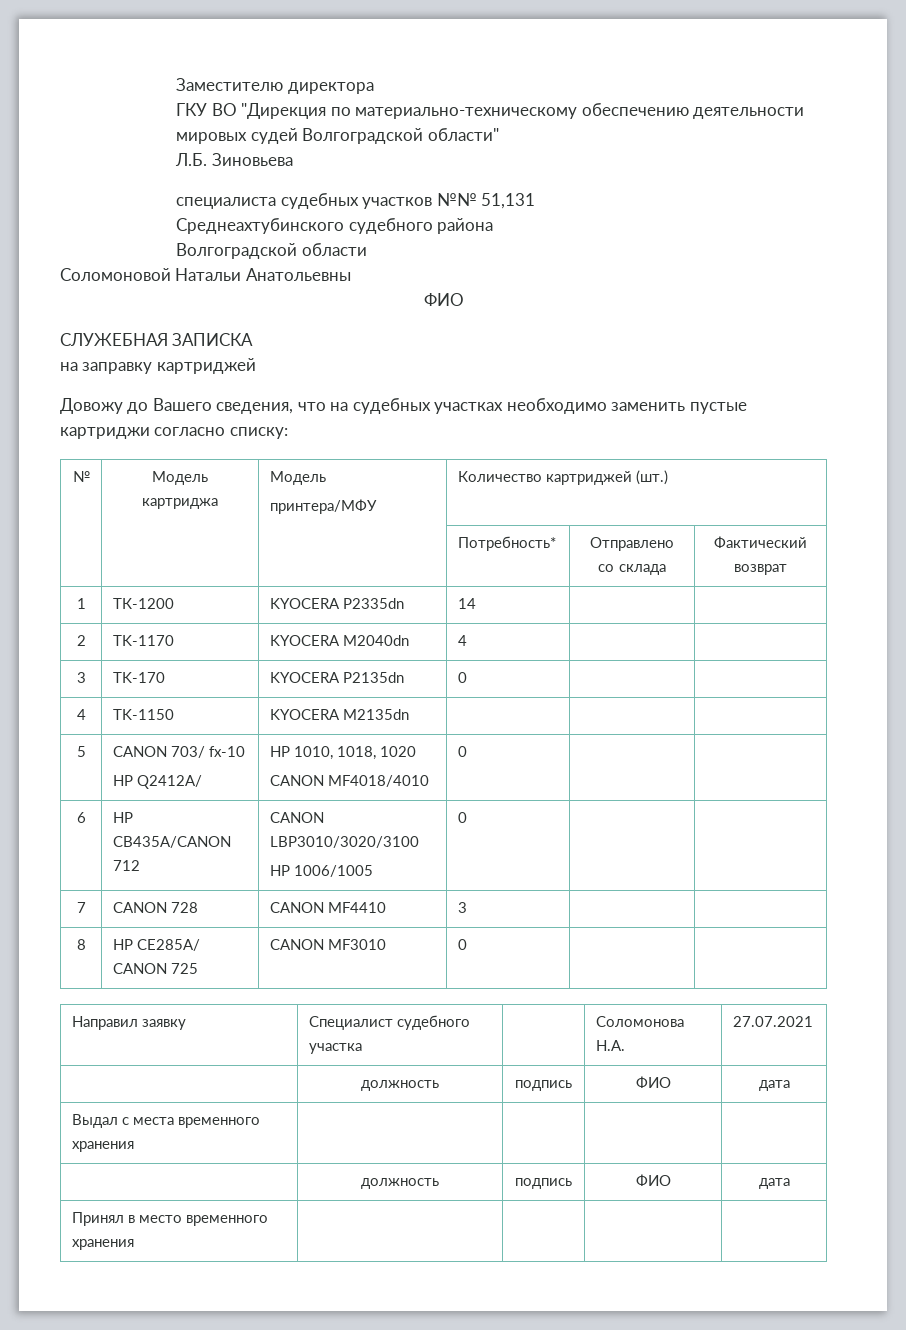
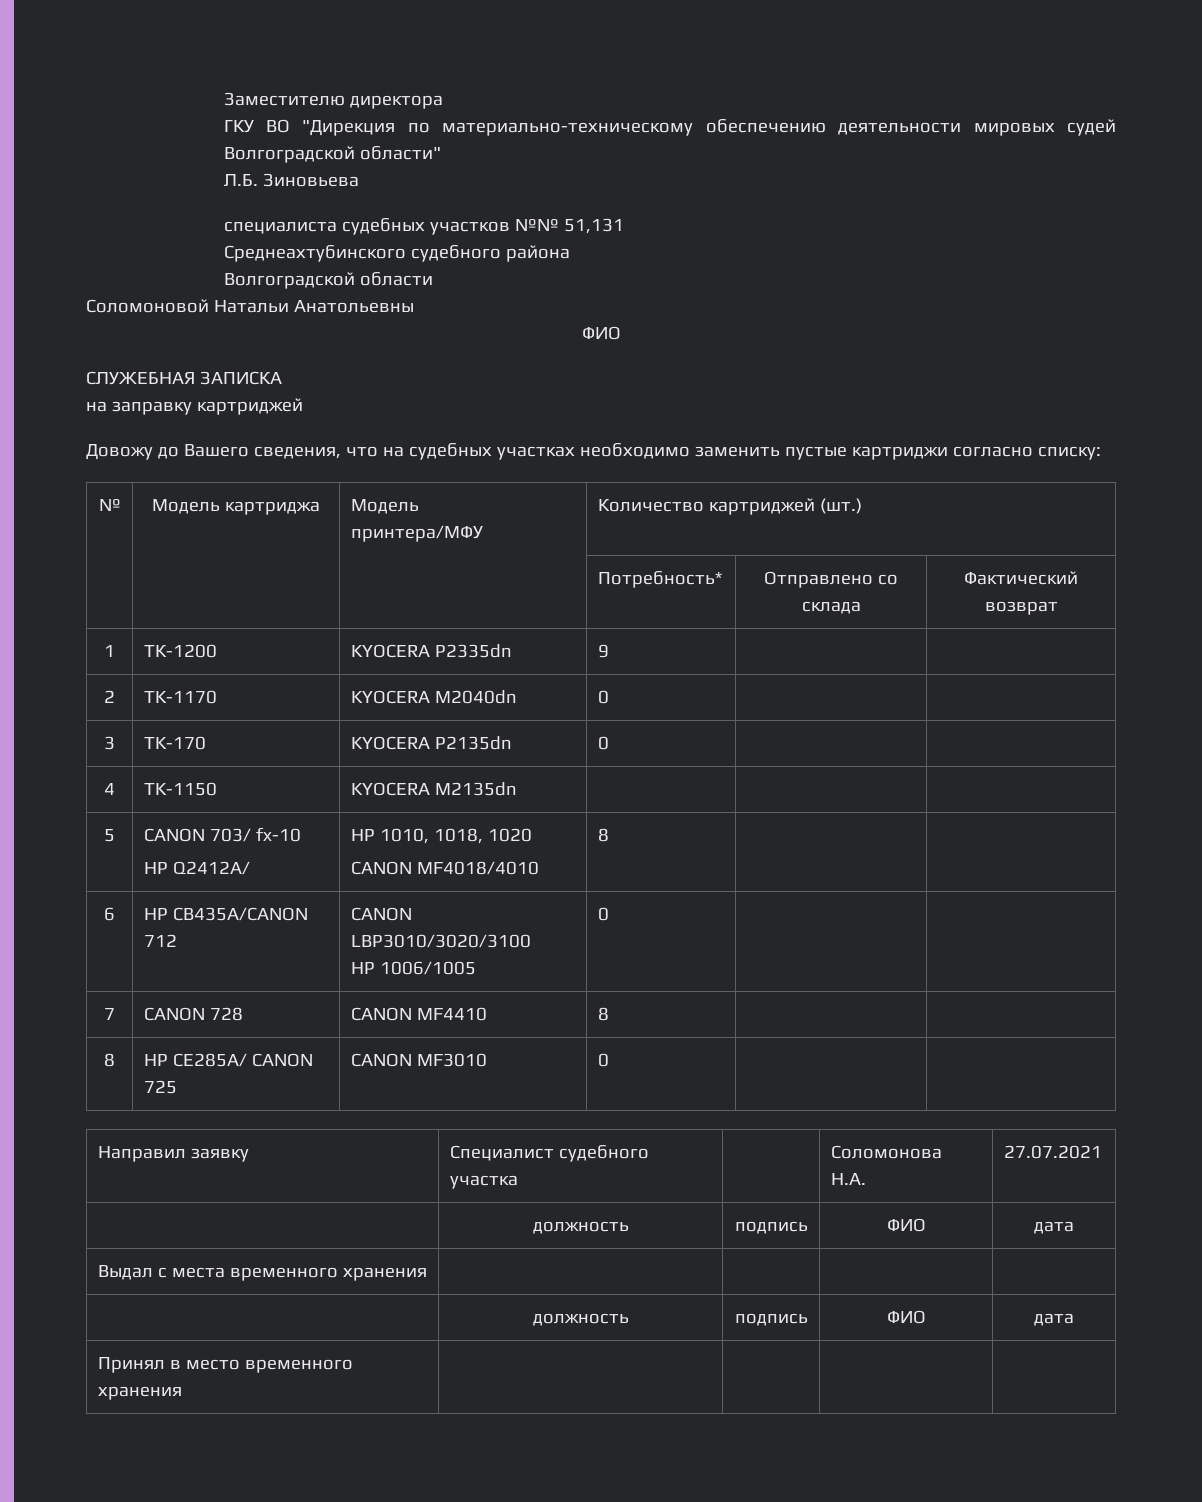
[457,598,476,609] 14 -> [597,644,609,658] 9
[457,635,467,646] 4 -> [597,690,609,704] 0
[457,746,467,757] 0 -> [597,828,609,842] 8
[457,902,467,913] 3 -> [597,1007,609,1021] 8

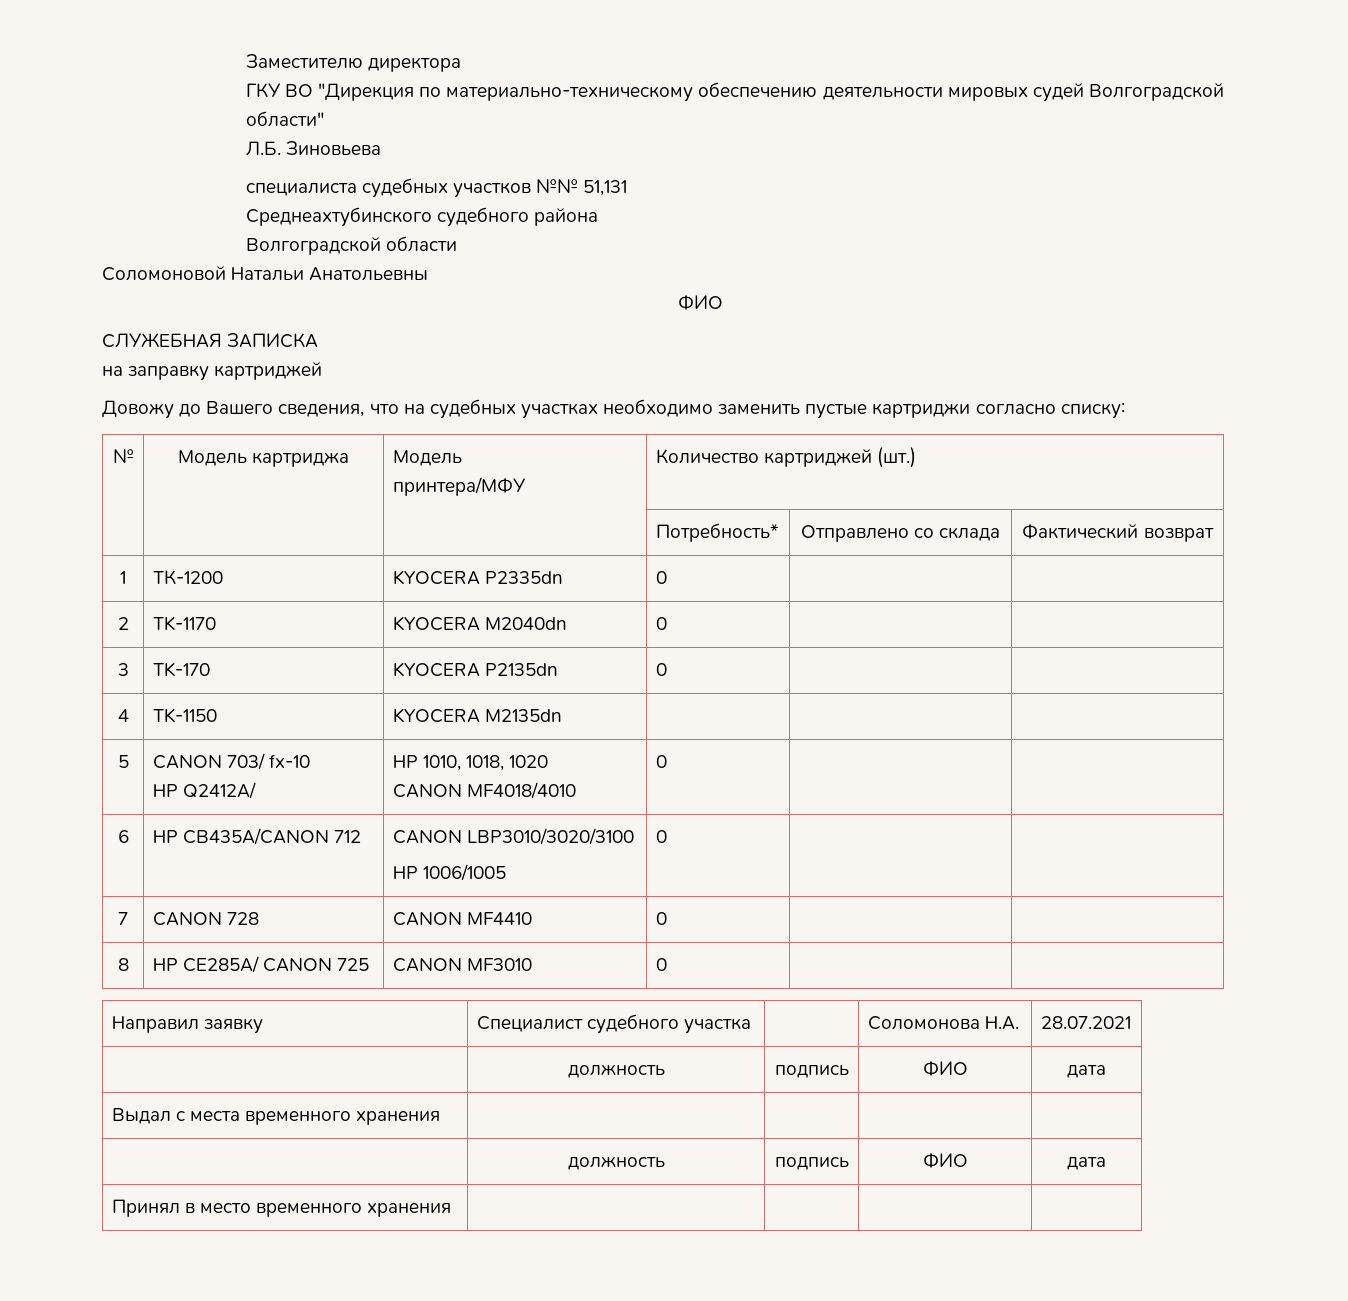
[597,644,609,658] 9 -> [655,571,667,584] 0
[597,828,609,842] 8 -> [655,755,667,768] 0
[597,1007,609,1021] 8 -> [655,912,667,925] 0
[1003,1145,1102,1159] 27.07.2021 -> [1040,1016,1131,1029] 28.07.2021

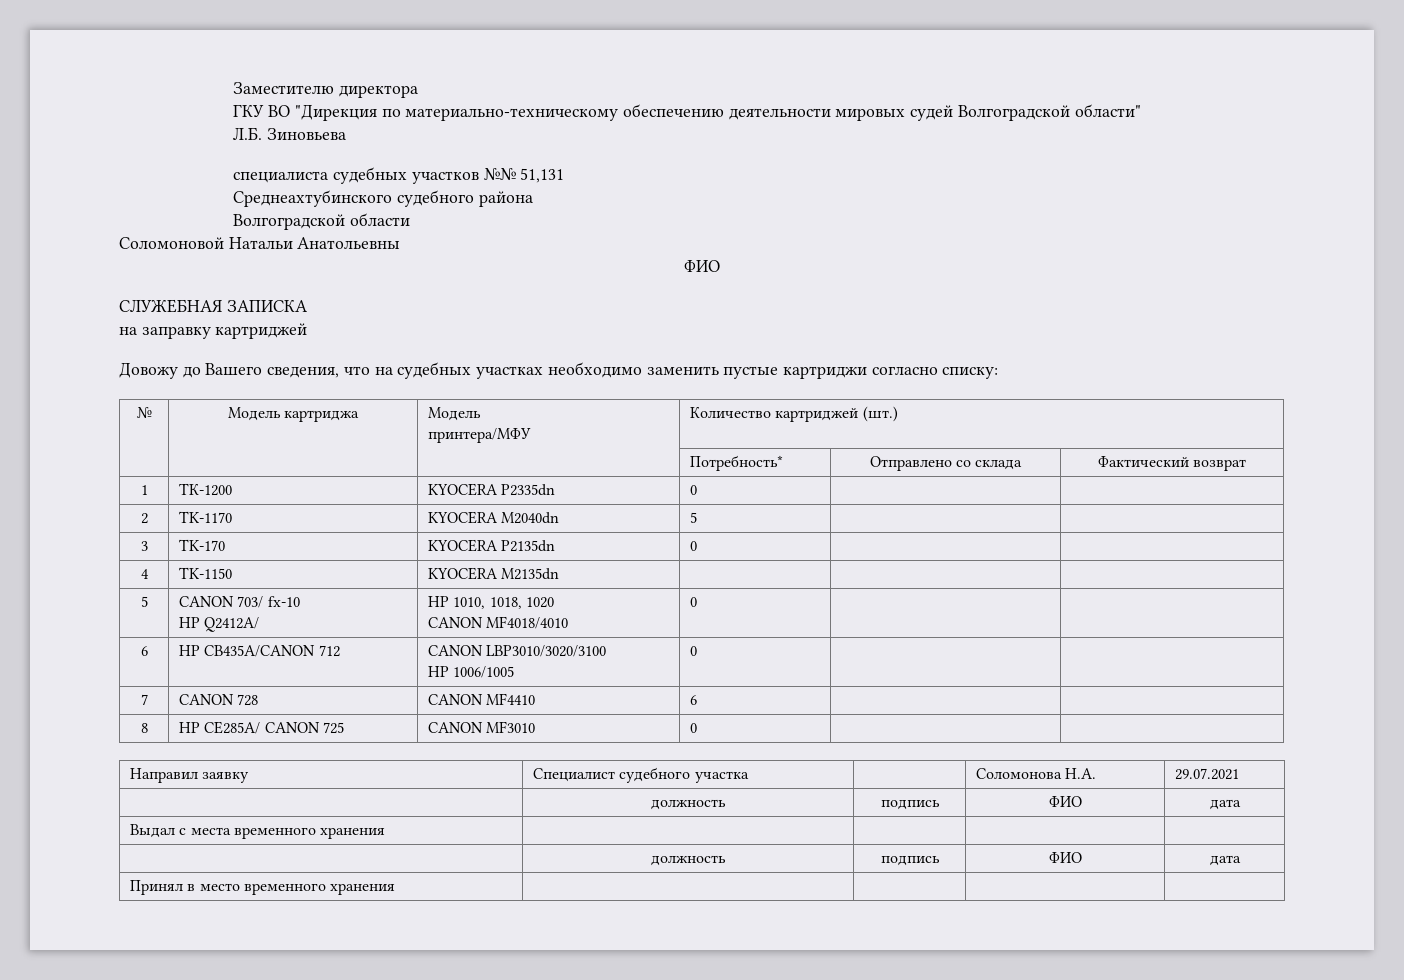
[655,617,667,630] 0 -> [689,512,697,523] 5
[655,912,667,925] 0 -> [689,695,697,705] 6
[1040,1016,1131,1029] 28.07.2021 -> [1174,768,1239,780] 29.07.2021

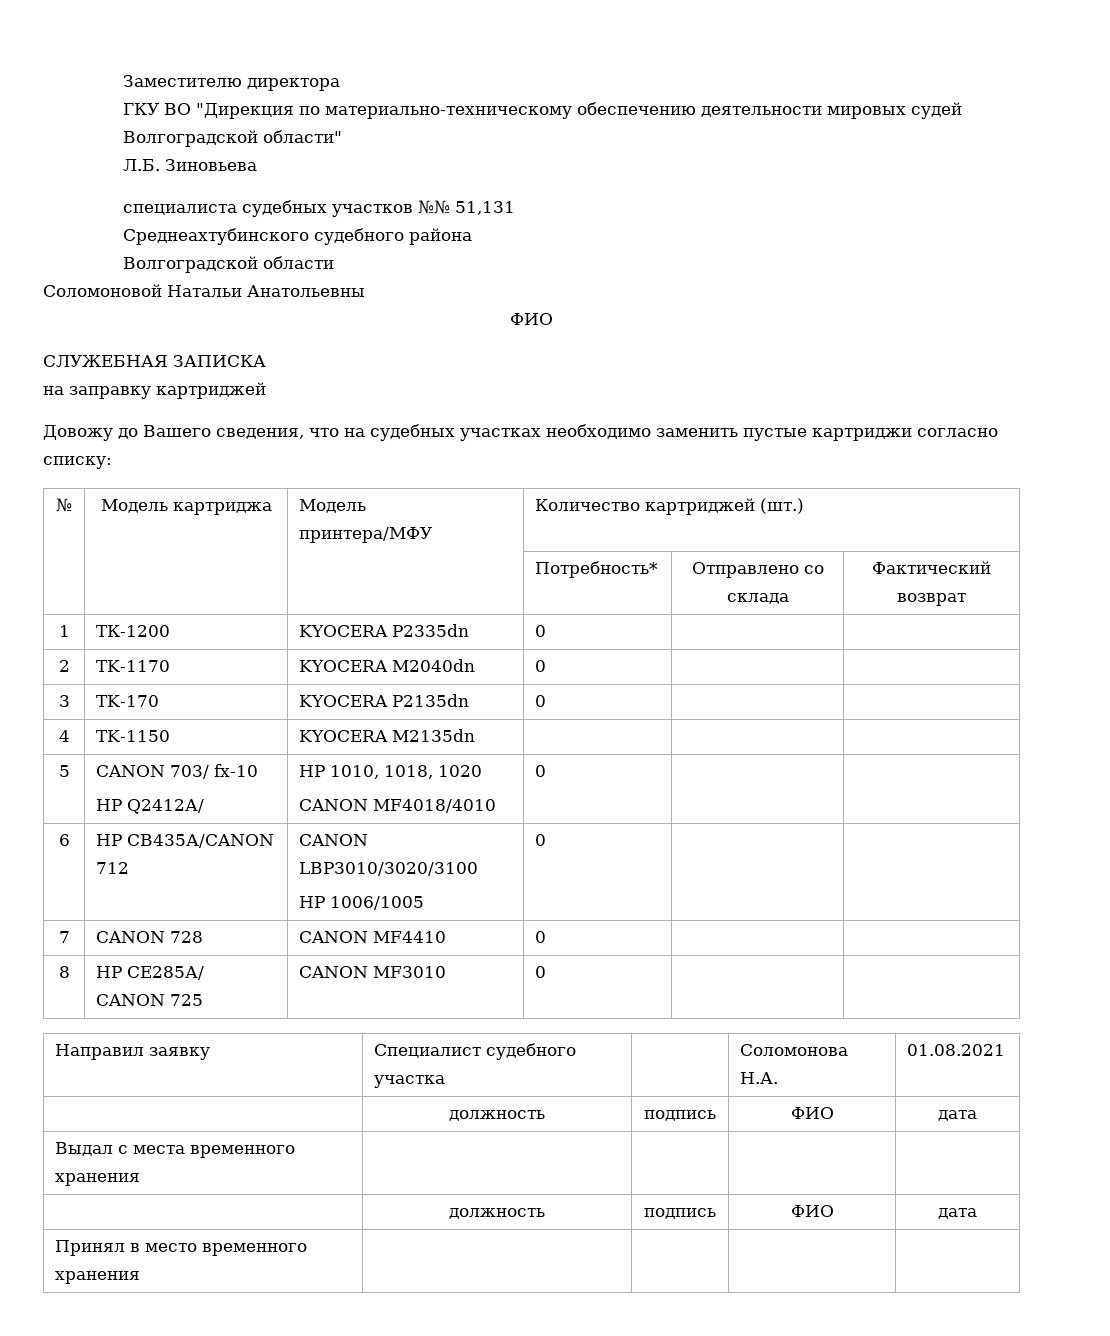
[689,512,697,523] 5 -> [535,660,547,672] 0
[689,695,697,705] 6 -> [535,931,547,943] 0
[1174,768,1239,780] 29.07.2021 -> [907,1044,1006,1056] 01.08.2021

